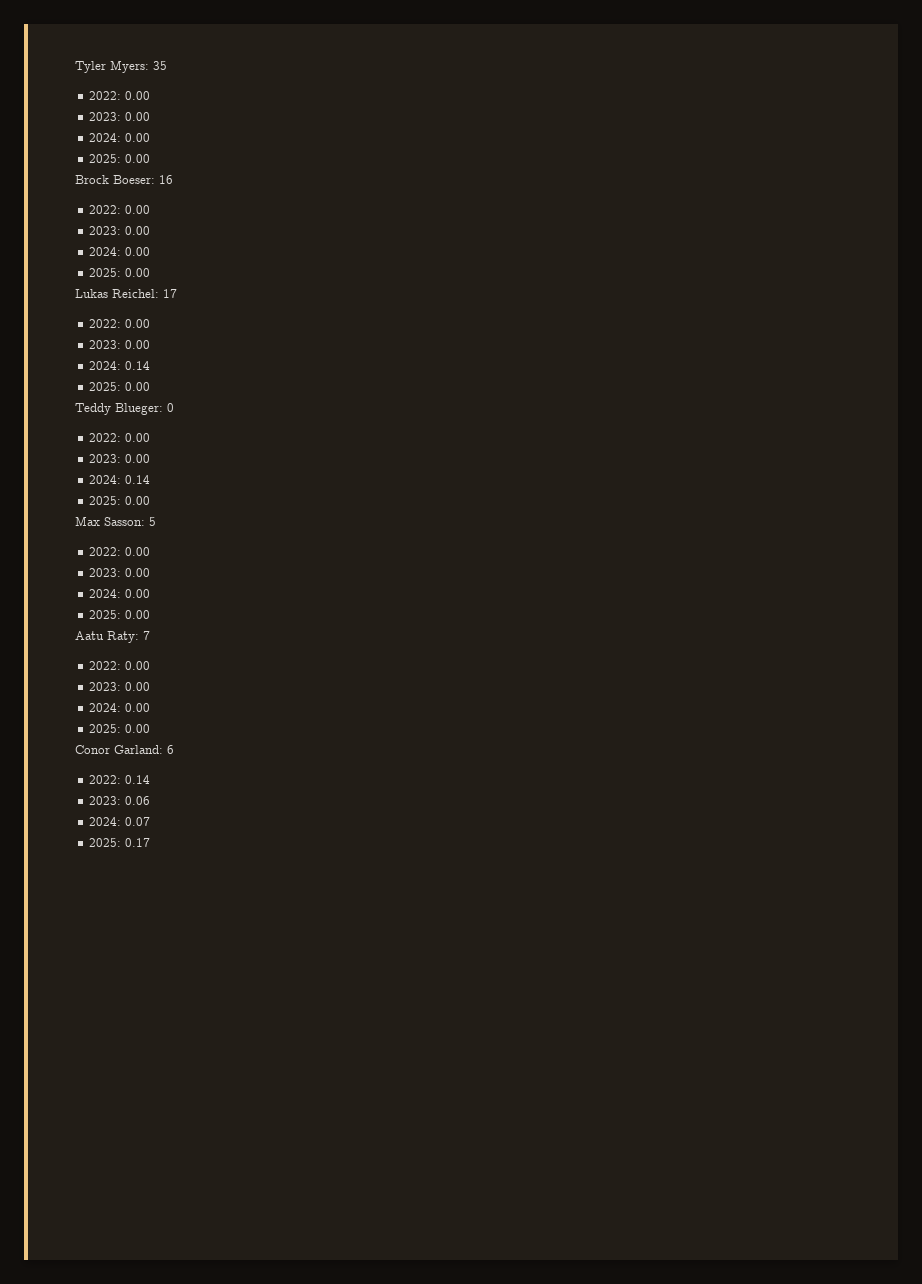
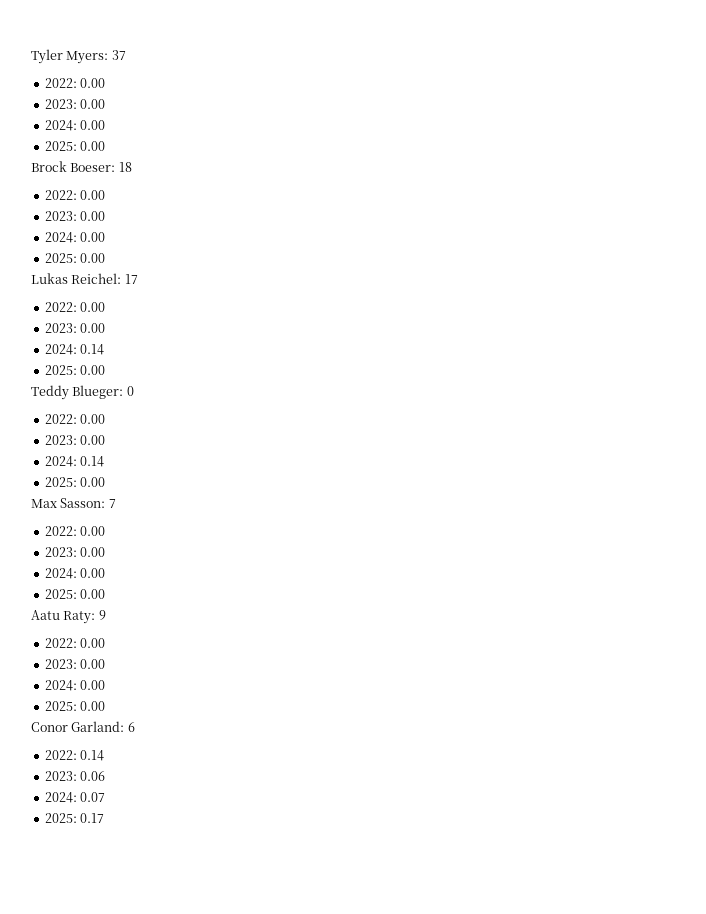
[153,61,167,70] 35 -> [111,50,126,60] 37
[159,175,173,184] 16 -> [118,162,132,172] 18
[149,517,156,526] 5 -> [108,499,116,508] 7
[143,631,150,640] 7 -> [98,610,106,620] 9

